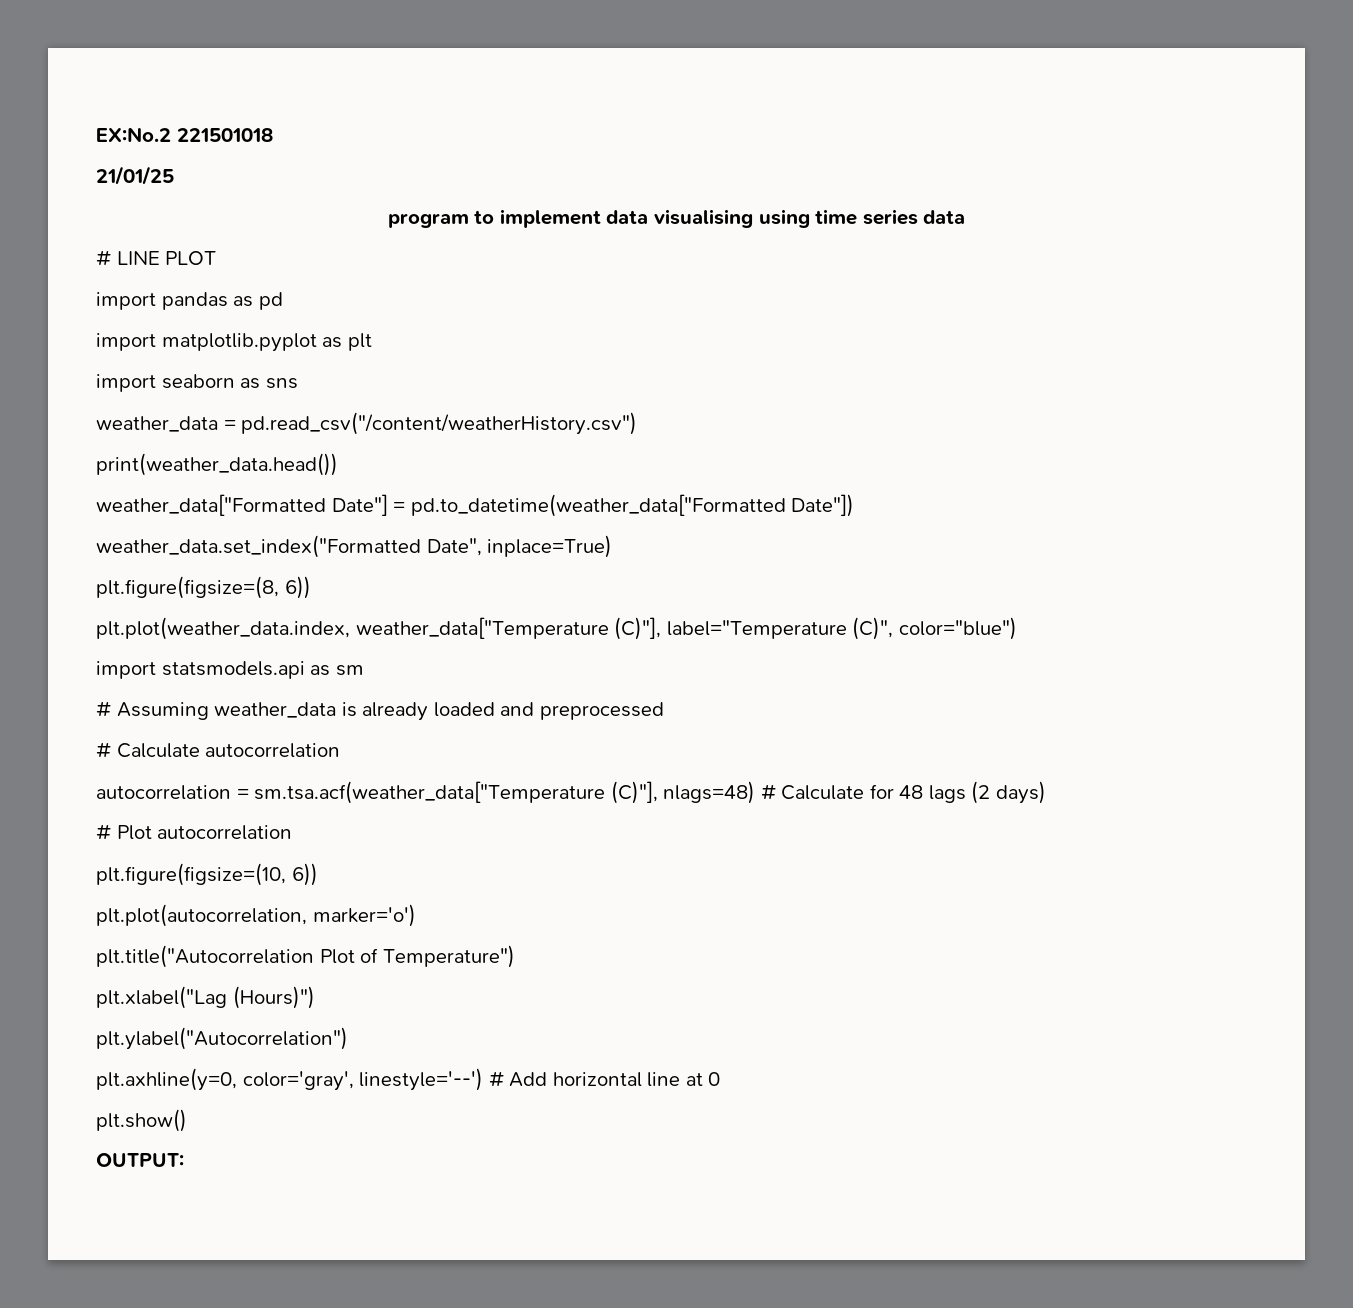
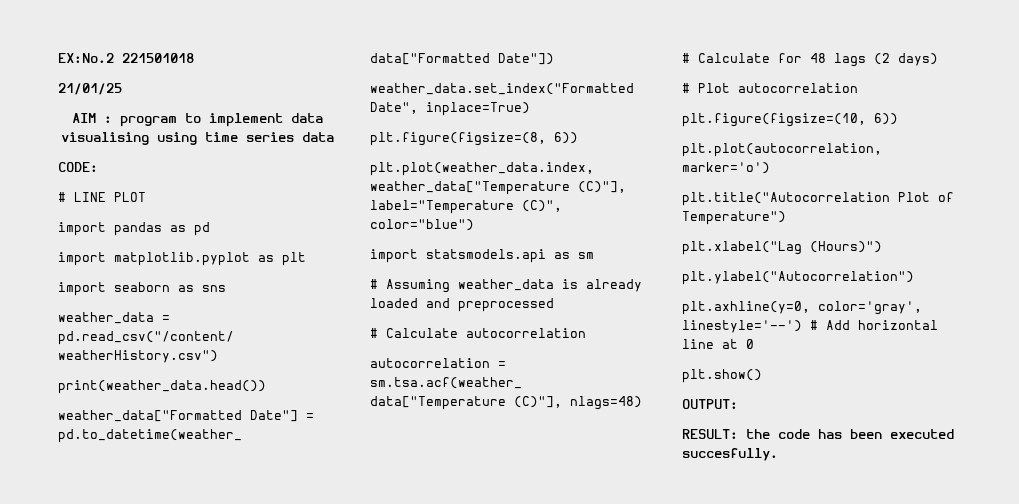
(174, 175) none -> [72,113,112,123] AIM :
(966, 217) none -> [58,162,98,172] // CODE:
(184, 1160) none -> [682,429,954,439] [682,448,778,461] // RESULT: the code has been executed succesfully.

